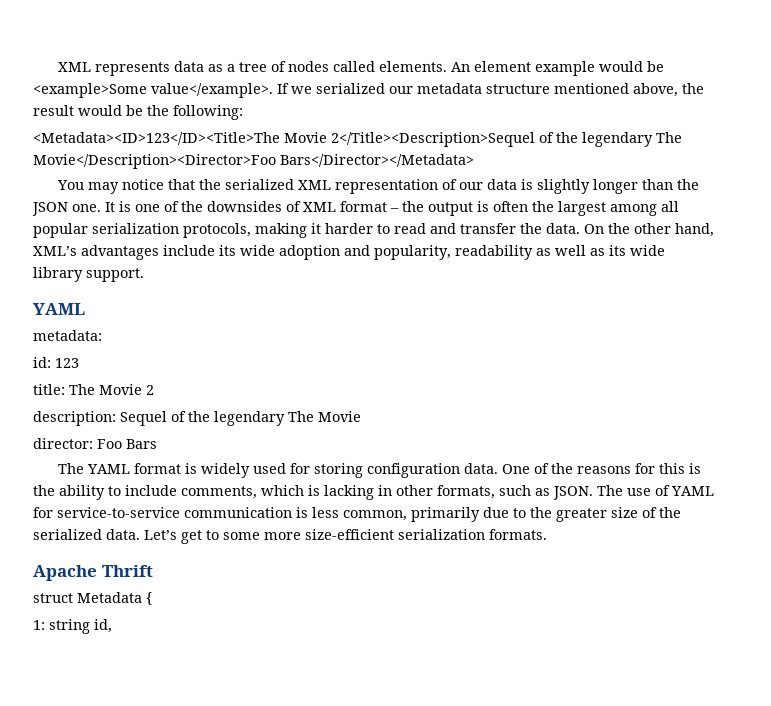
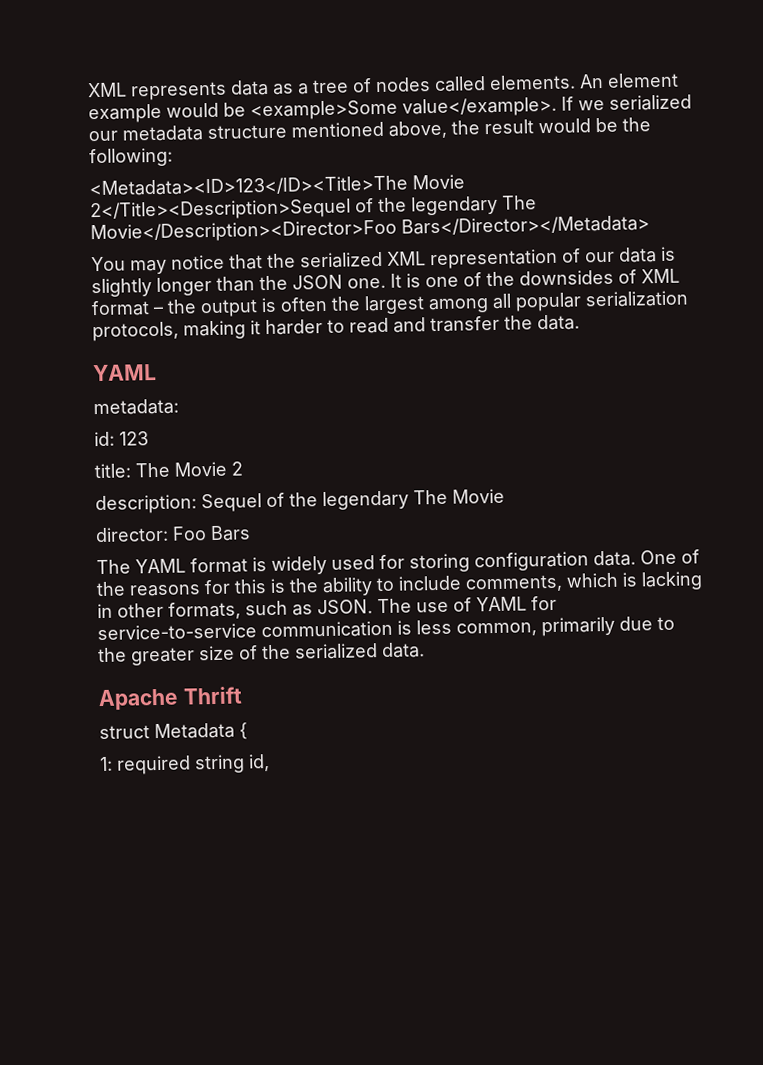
[584,223,714,237] [33,245,665,260] [33,267,144,282] On the other hand, XML’s advantages include its wide adoption and popularity, readability as well as its wide library support. -> (580, 322) none
[144,529,547,544] Let’s get to some more size-efficient serialization formats. -> (425, 650) none
(45, 625) none -> [116,755,191,775] required

